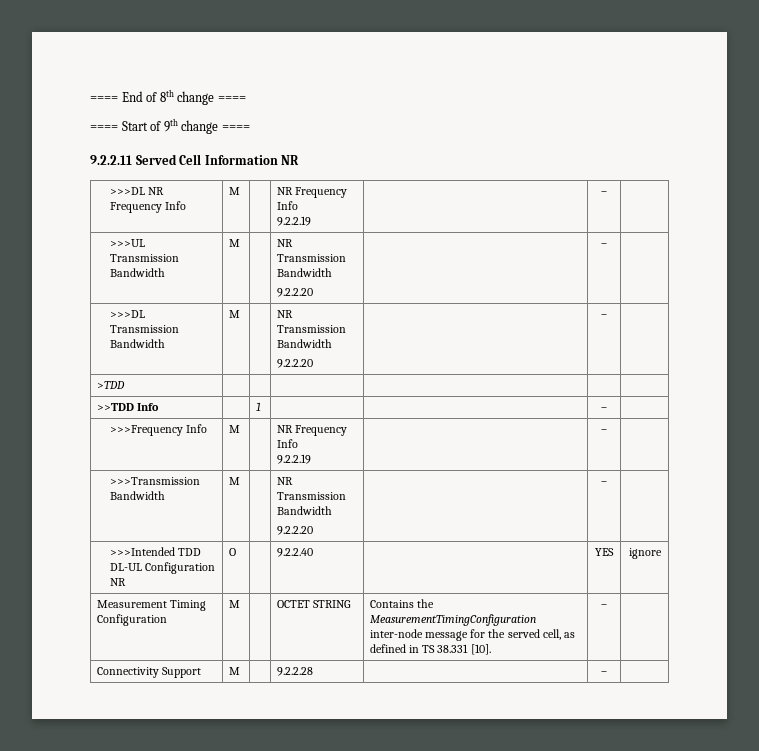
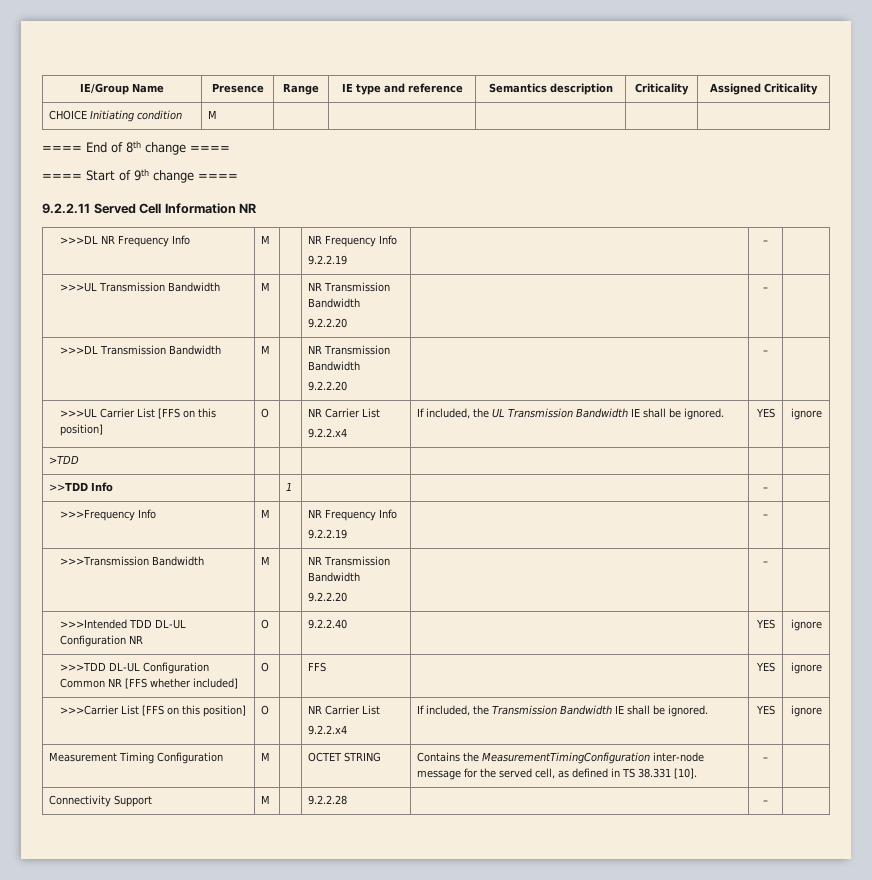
(90, 99) none -> [80,83,164,95] [211,83,264,93] [283,83,319,95] [341,83,463,95] [488,83,613,95] [635,83,689,95] [710,83,818,95] [49,110,183,122] [208,110,218,119] IE/Group Name | Presence | Range | IE type and reference | Semantics description | Criticality | Assigned Criticality // CHOICE Initiating condition | M | | | | | //
(607, 316) none -> [60,408,217,419] [60,424,104,436] [261,408,270,418] [308,408,381,418] [308,428,348,438] [417,408,725,420] [755,408,775,418] [790,408,822,420] // >>>UL Carrier List [FFS on this position] | O | | NR Carrier List // 9.2.2.x4 | If included, the UL Transmission Bandwidth IE shall be ignored. | YES | ignore
(662, 553) none -> [60,662,210,674] [60,678,239,689] [261,662,270,672] [308,662,327,672] [755,662,775,672] [790,662,822,674] [60,705,247,717] [261,705,270,715] [308,705,381,715] [308,725,348,735] [417,705,709,717] [755,705,775,715] [790,705,822,717] // >>>TDD DL-UL Configuration Common NR [FFS whether included] | O | | FFS | | YES | ignore // >>>Carrier List [FFS on this position] | O | | NR Carrier List // 9.2.2.x4 | If included, the Transmission Bandwidth IE shall be ignored. | YES | ignore

